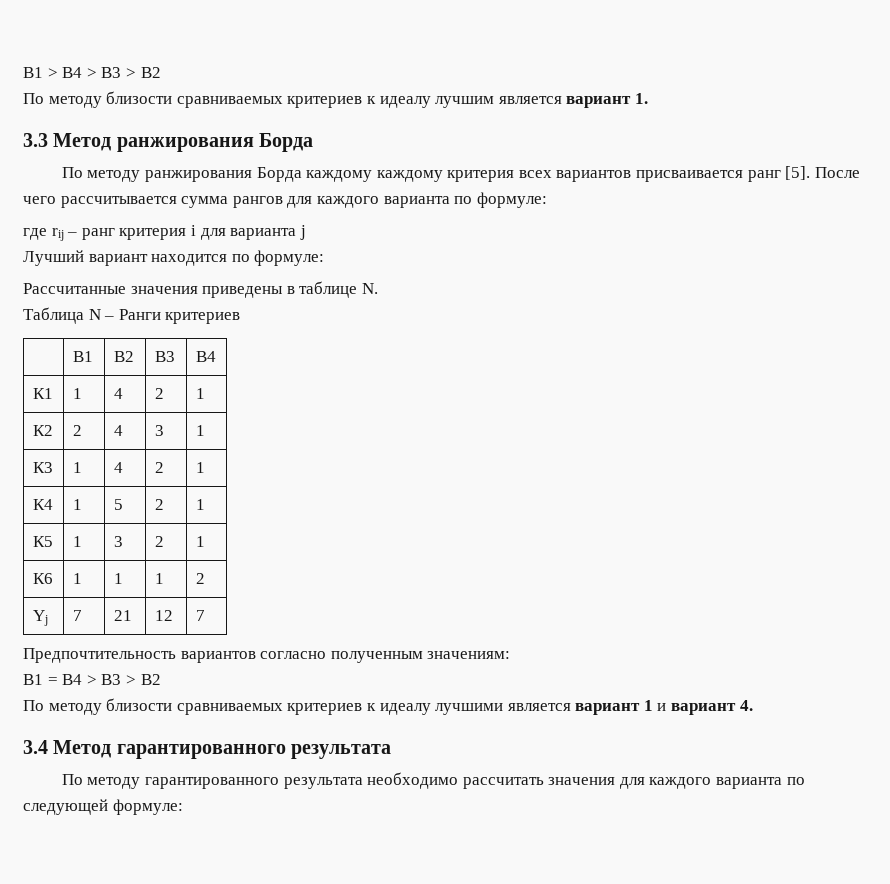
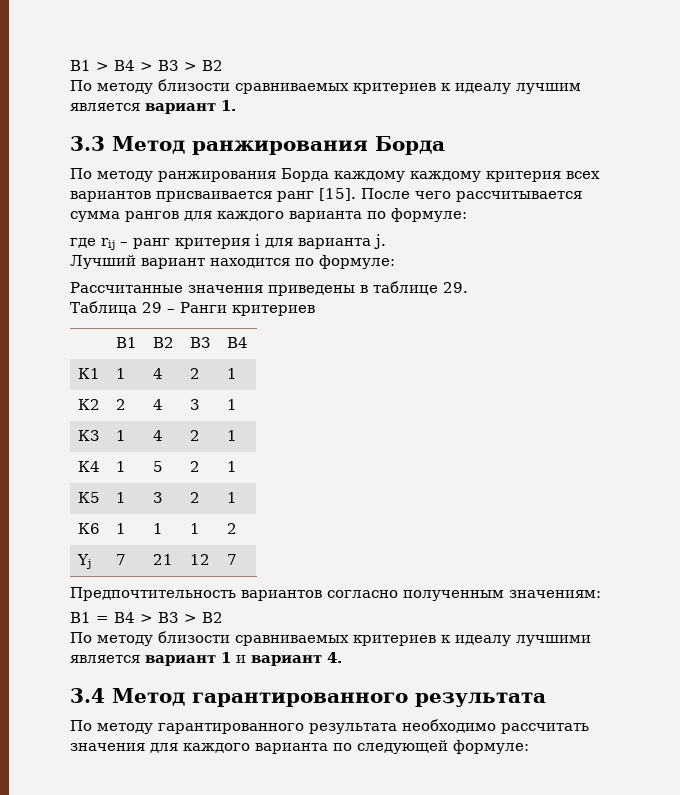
[785,166,811,180] [5]. -> [319,188,356,201] [15].
[299,225,306,240] j -> [374,234,386,249] j.
[361,283,378,294] N. -> [443,282,468,293] 29.
[88,309,101,320] N -> [142,302,162,313] 29

